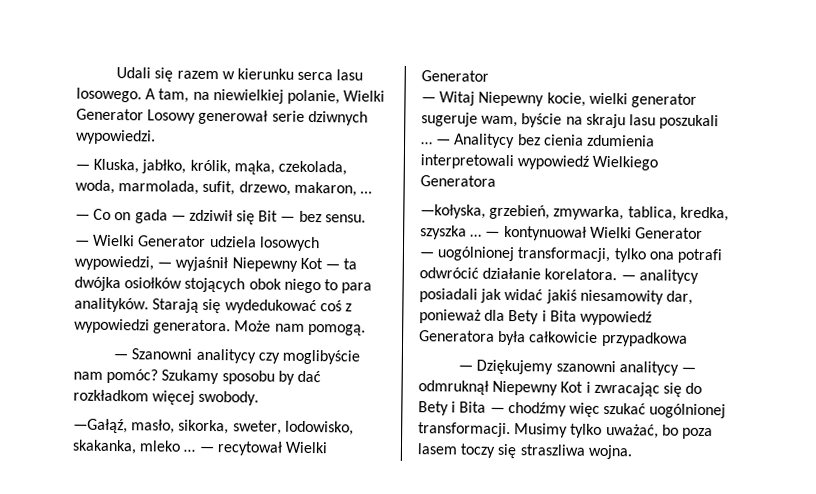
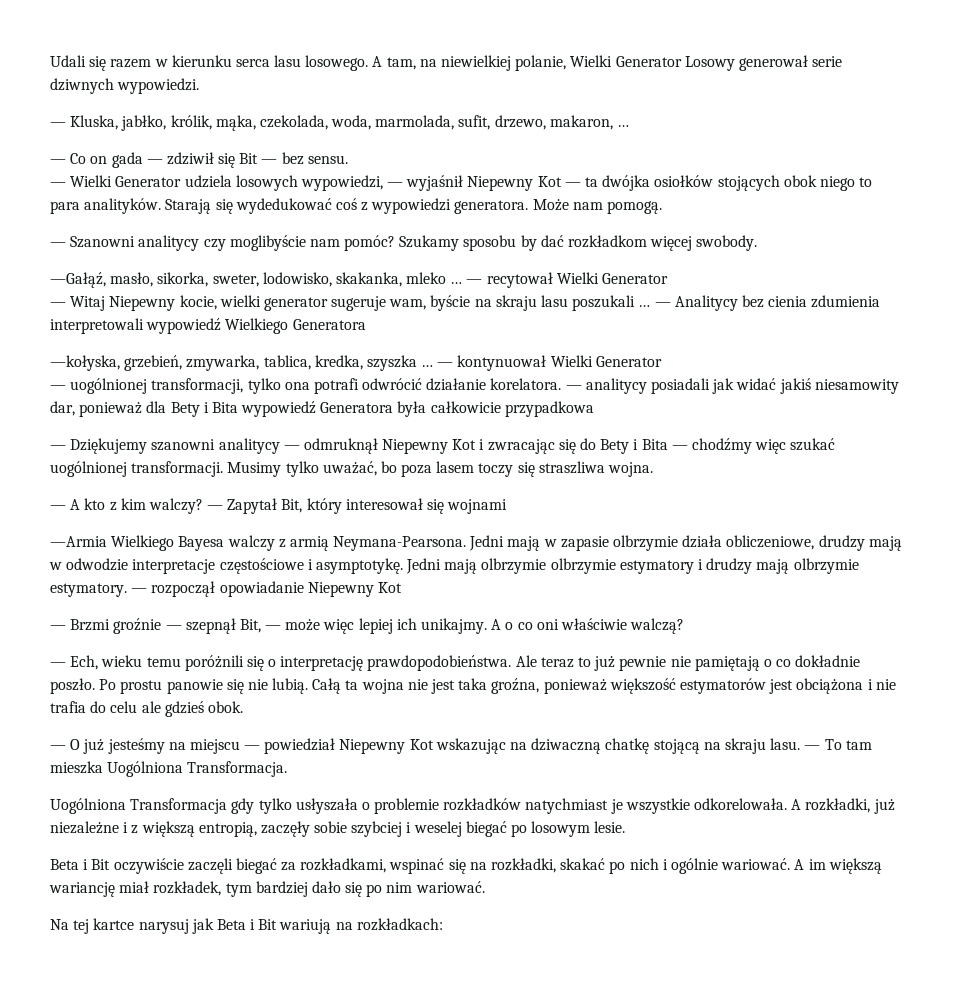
(633, 452) none -> [50,498,508,514] [50,535,902,551] [49,558,859,574] [50,581,402,597] [50,618,685,634] [50,655,861,671] [50,678,896,694] [50,701,243,717] [50,738,872,754] [50,761,288,777] [50,798,895,814] [50,821,626,837] [50,858,882,874] [49,881,485,897] [50,918,443,934] // — A kto z kim walczy? — Zapytał Bit, który interesował się wojnami // —Armia Wielkiego Bayesa walczy z armią Neymana-Pearsona. Jedni mają w zapasie olbrzymie działa obliczeniowe, drudzy mają w odwodzie interpretacje częstościowe i asymptotykę. Jedni mają olbrzymie olbrzymie estymatory i drudzy mają olbrzymie estymatory. — rozpoczął opowiadanie Niepewny Kot // — Brzmi groźnie — szepnął Bit, — może więc lepiej ich unikajmy. A o co oni właściwie walczą? // — Ech, wieku temu poróżnili się o interpretację prawdopodobieństwa. Ale teraz to już pewnie nie pamiętają o co dokładnie poszło. Po prostu panowie się nie lubią. Całą ta wojna nie jest taka groźna, ponieważ większość estymatorów jest obciążona i nie trafia do celu ale gdzieś obok. // — O już jesteśmy na miejscu — powiedział Niepewny Kot wskazując na dziwaczną chatkę stojącą na skraju lasu. — To tam mieszka Uogólniona Transformacja. // Uogólniona Transformacja gdy tylko usłyszała o problemie rozkładków natychmiast je wszystkie odkorelowała. A rozkładki, już niezależne i z większą entropią, zaczęły sobie szybciej i weselej biegać po losowym lesie. // Beta i Bit oczywiście zaczęli biegać za rozkładkami, wspinać się na rozkładki, skakać po nich i ogólnie wariować. A im większą wariancję miał rozkładek, tym bardziej dało się po nim wariować. // Na tej kartce narysuj jak Beta i Bit wariują na rozkładkach:

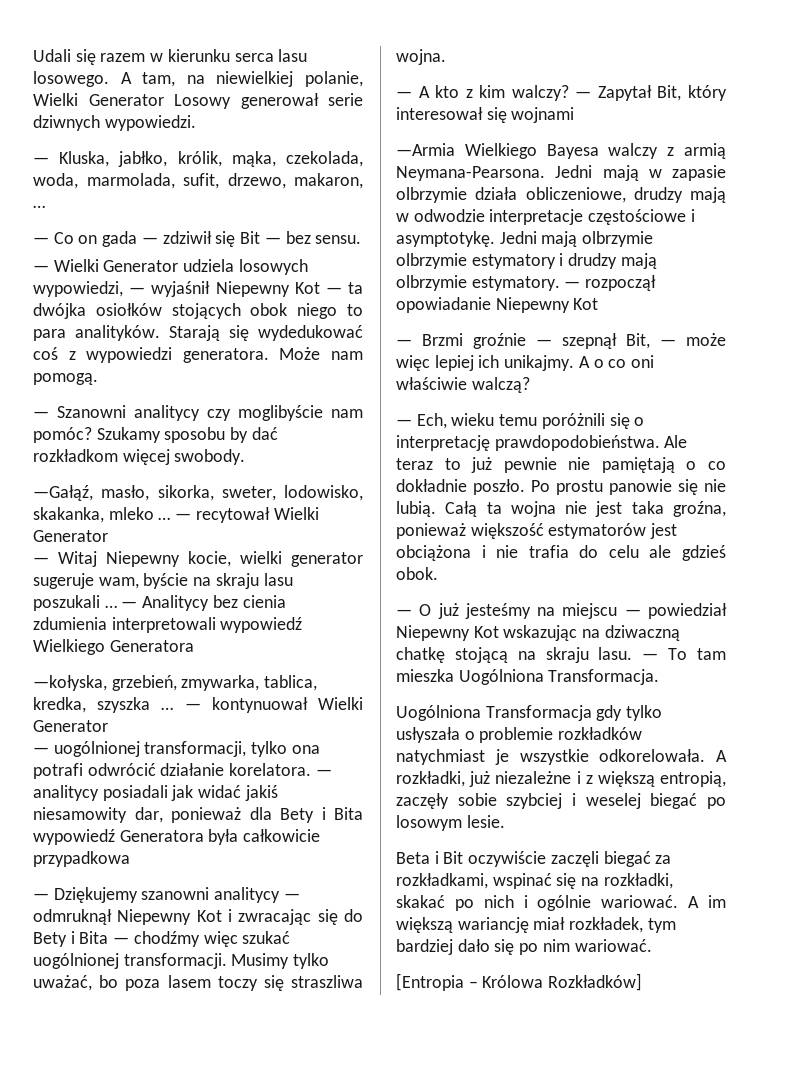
[50,918,443,934] Na tej kartce narysuj jak Beta i Bit wariują na rozkładkach: -> [396,973,643,991] [Entropia – Królowa Rozkładków]

